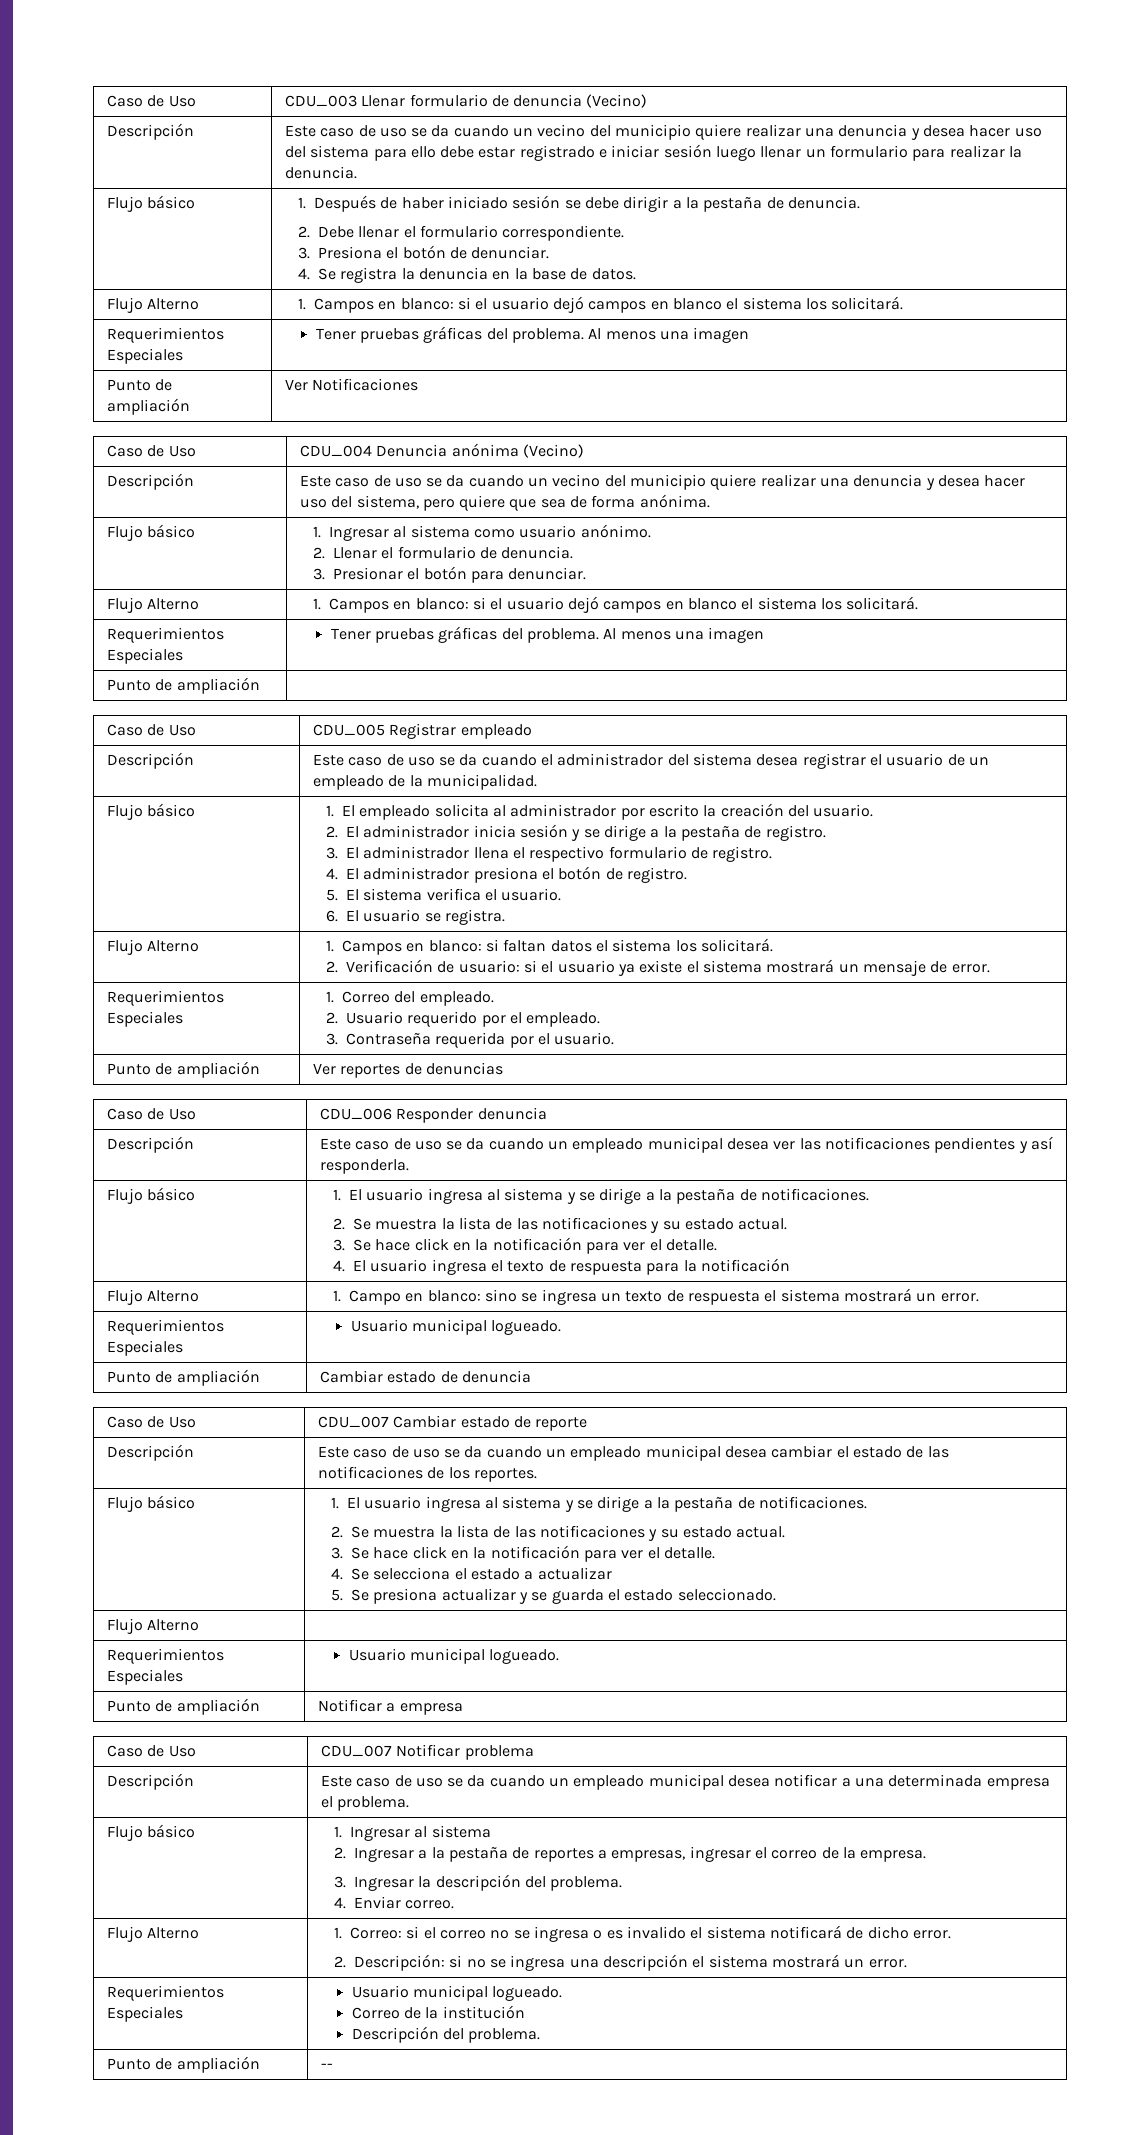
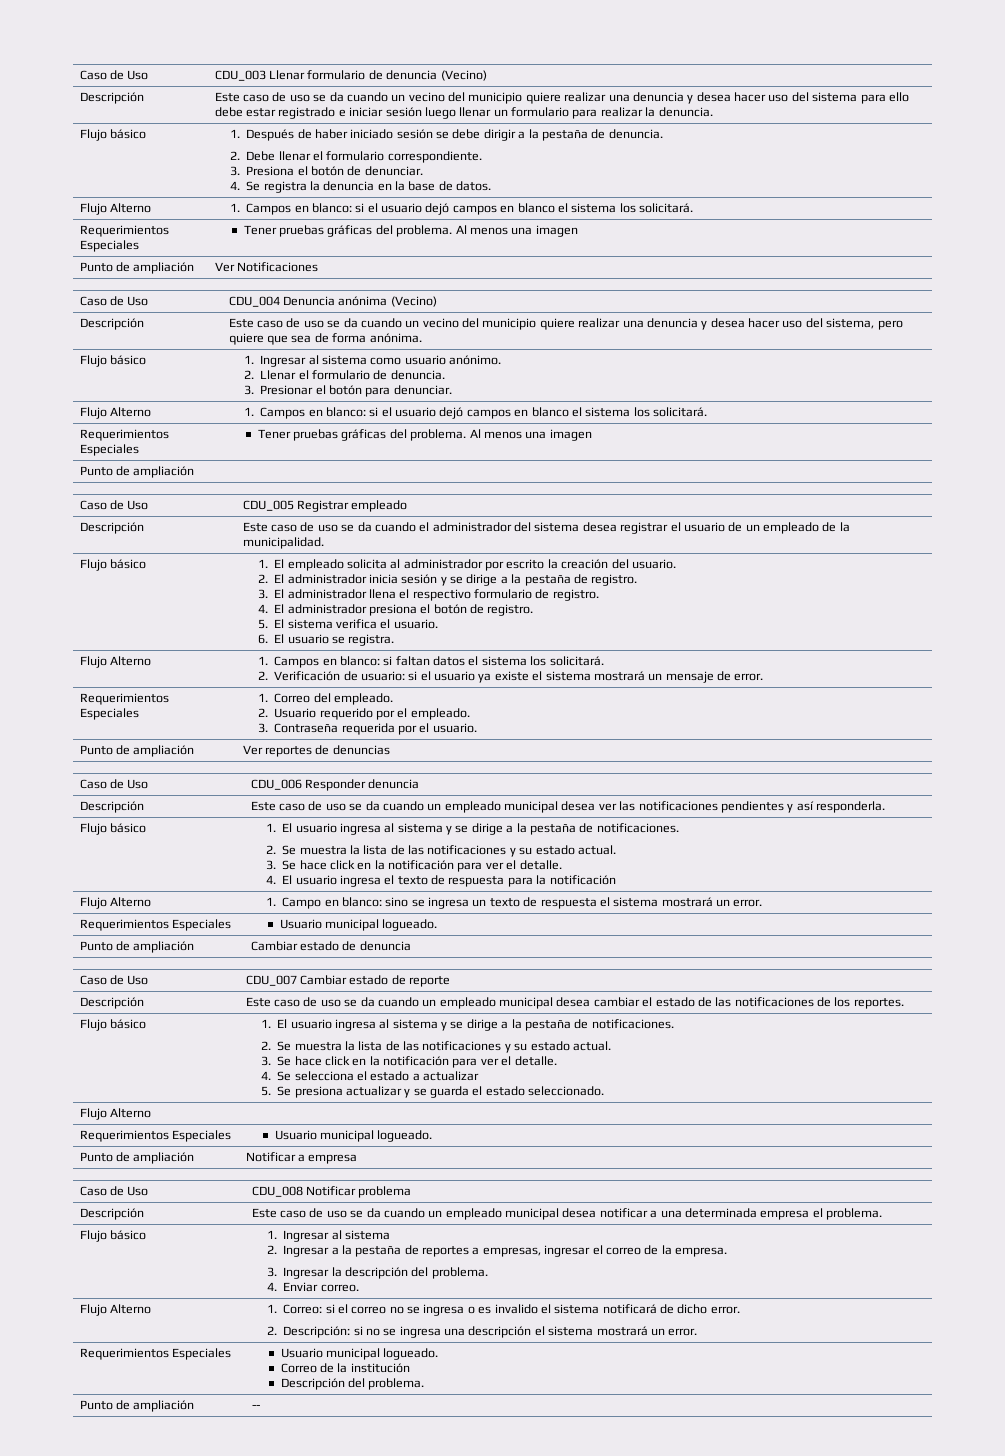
[320,1745,392,1757] CDU_007 -> [251,1186,303,1197] CDU_008

